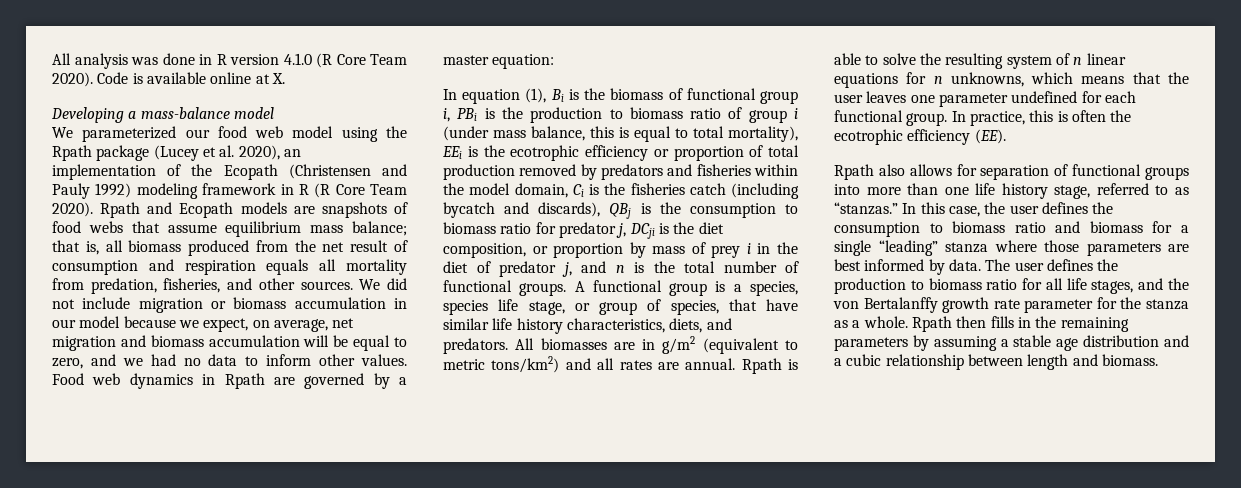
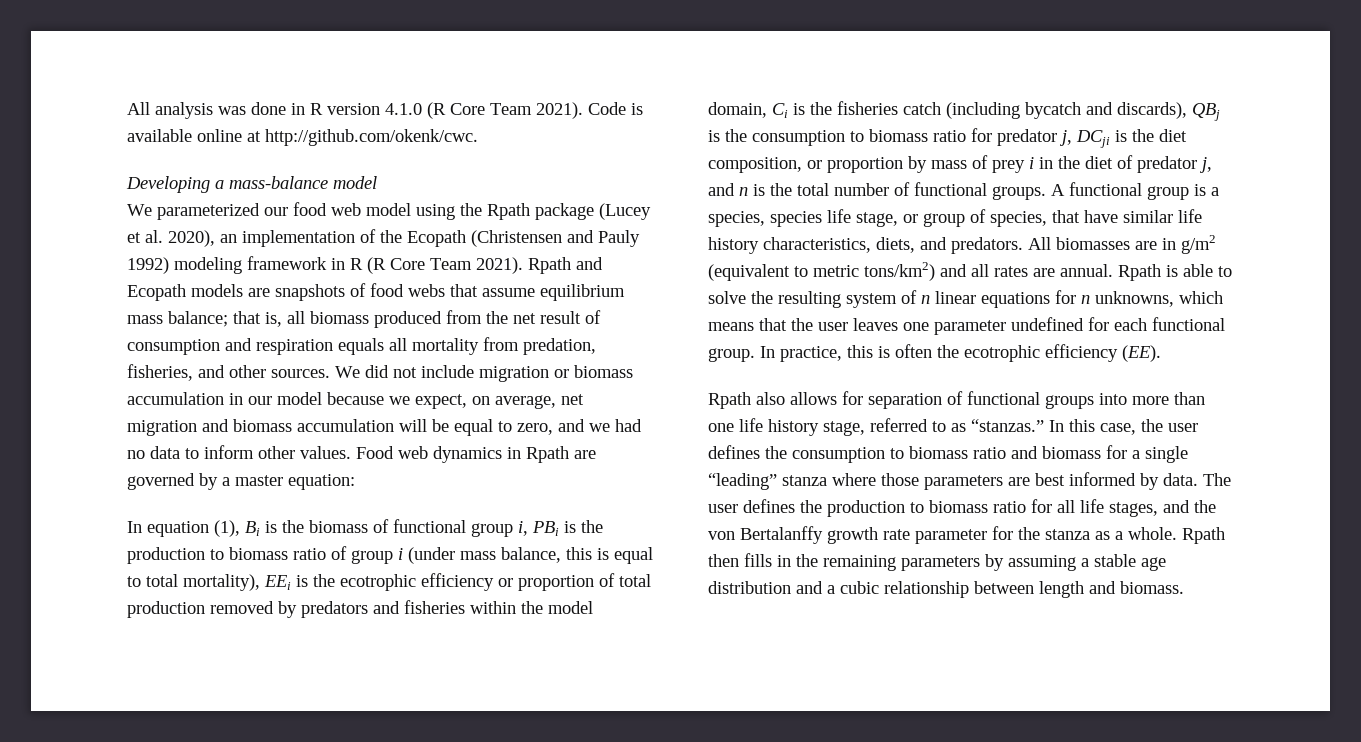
[52,72,93,87] 2020). -> [536,102,583,119] 2021).
[271,73,285,84] X. -> [265,129,478,146] http://github.com/okenk/cwc.
[52,202,93,217] 2020). -> [476,257,523,274] 2021).

